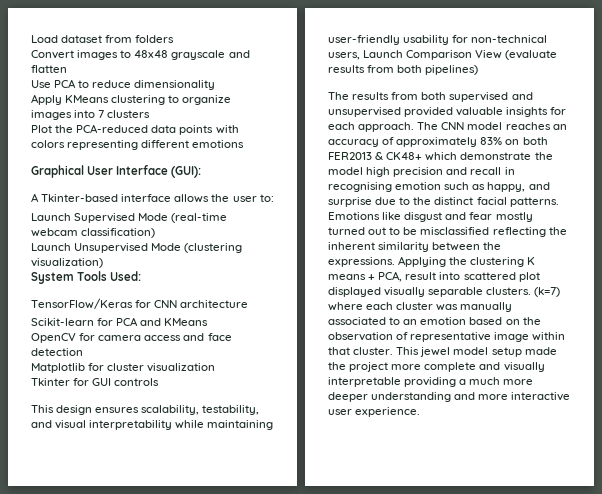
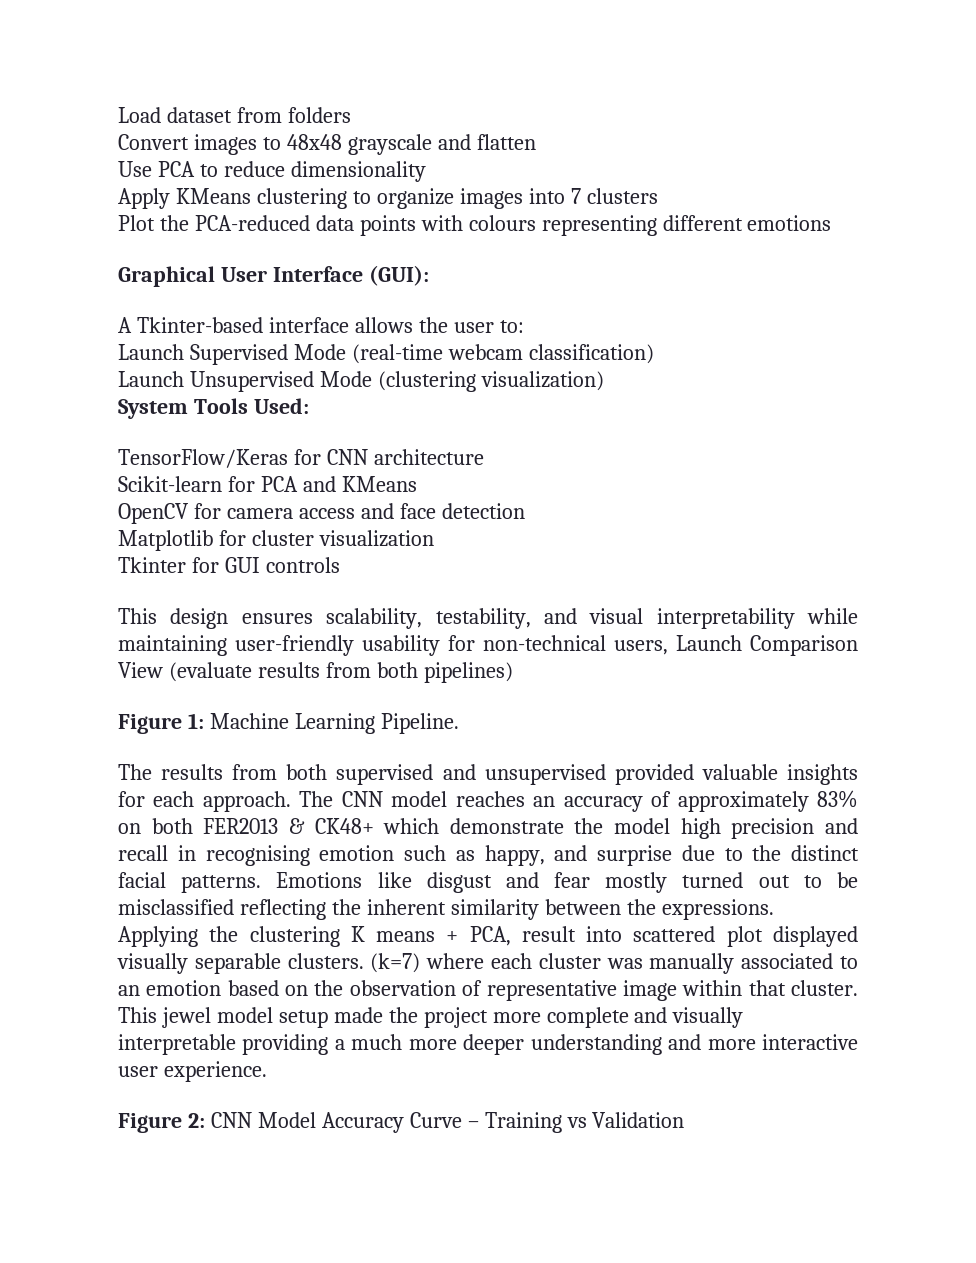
[31,140,65,148] colors -> [468,215,536,231] colours
(479, 70) none -> [118,713,459,734] // Figure 1: Machine Learning Pipeline.
(421, 412) none -> [118,1112,685,1133] // Figure 2: CNN Model Accuracy Curve – Training vs Validation

